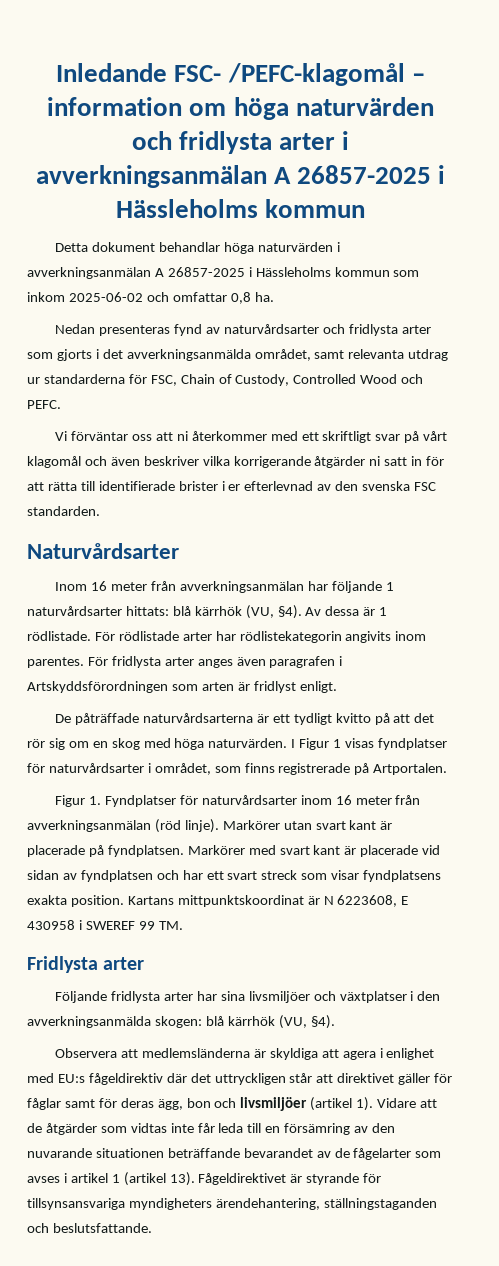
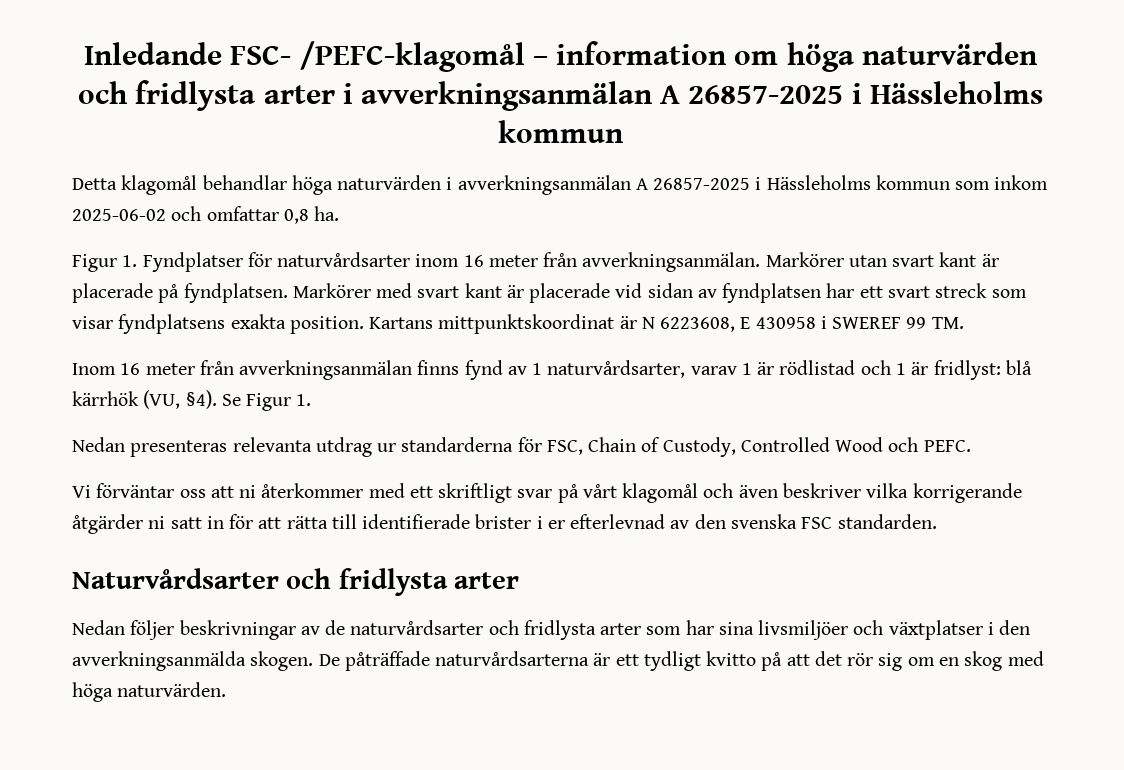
[92,242,156,252] dokument -> [121,175,198,195] klagomål
[55,324,431,336] [27,349,345,361] Nedan presenteras fynd av naturvårdsarter och fridlysta arter som gjorts i det avverkningsanmälda området, samt -> [72,252,999,272] [72,283,1027,303] [72,314,964,334] [72,360,1032,380] [72,390,312,411] [72,437,228,457] Figur 1. Fyndplatser för naturvårdsarter inom 16 meter från avverkningsanmälan. Markörer utan svart kant är placerade på fyndplatsen. Markörer med svart kant är placerade vid sidan av fyndplatsen har ett svart streck som visar fyndplatsens exakta position. Kartans mittpunktskoordinat är N 6223608, E 430958 i SWEREF 99 TM. // Inom 16 meter från avverkningsanmälan finns fynd av 1 naturvårdsarter, varav 1 är rödlistad och 1 är fridlyst: blå kärrhök (VU, §4). Se Figur 1. // Nedan presenteras
[55,581,394,593] [27,605,388,619] [27,631,427,643] [27,656,343,668] [27,681,337,693] // Inom 16 meter från avverkningsanmälan har följande 1 naturvårdsarter hittats: blå kärrhök (VU, §4). Av dessa är 1 rödlistade. För rödlistade arter har rödlistekategorin angivits inom parentes. För fridlysta arter anges även paragrafen i Artskyddsförordningen som arten är fridlyst enligt. // -> [286,568,520,596] [72,620,1031,640] [72,651,314,671] och fridlysta arter // Nedan följer beskrivningar av de naturvårdsarter och fridlysta arter som har sina livsmiljöer och växtplatser i den avverkningsanmälda skogen.
[291,738,447,750] [27,763,448,775] [55,795,421,807] [27,819,393,833] [27,845,441,857] [27,870,442,882] [27,895,409,907] [27,920,183,930] [27,956,145,973] [55,991,441,1003] [27,1015,335,1029] [55,1048,435,1060] [27,1073,453,1085] [27,1097,438,1111] [27,1123,396,1135] [27,1148,442,1160] [27,1172,382,1186] [27,1198,437,1210] [27,1223,152,1233] I Figur 1 visas fyndplatser för naturvårdsarter i området, som finns registrerade på Artportalen. // Figur 1. Fyndplatser för naturvårdsarter inom 16 meter från avverkningsanmälan (röd linje). Markörer utan svart kant är placerade på fyndplatsen. Markörer med svart kant är placerade vid sidan av fyndplatsen och har ett svart streck som visar fyndplatsens exakta position. Kartans mittpunktskoordinat är N 6223608, E 430958 i SWEREF 99 TM. // Fridlysta arter // Följande fridlysta arter har sina livsmiljöer och växtplatser i den avverkningsanmälda skogen: blå kärrhök (VU, §4). // Observera att medlemsländerna är skyldiga att agera i enlighet med EU:s fågeldirektiv där det uttryckligen står att direktivet gäller för fåglar samt för deras ägg, bon och livsmiljöer (artikel 1). Vidare att de åtgärder som vidtas inte får leda till en försämring av den nuvarande situationen beträffande bevarandet av de fågelarter som avses i artikel 1 (artikel 13). Fågeldirektivet är styrande för tillsynsansvariga myndigheters ärendehantering, ställningstaganden och beslutsfattande. -> (227, 689) none

